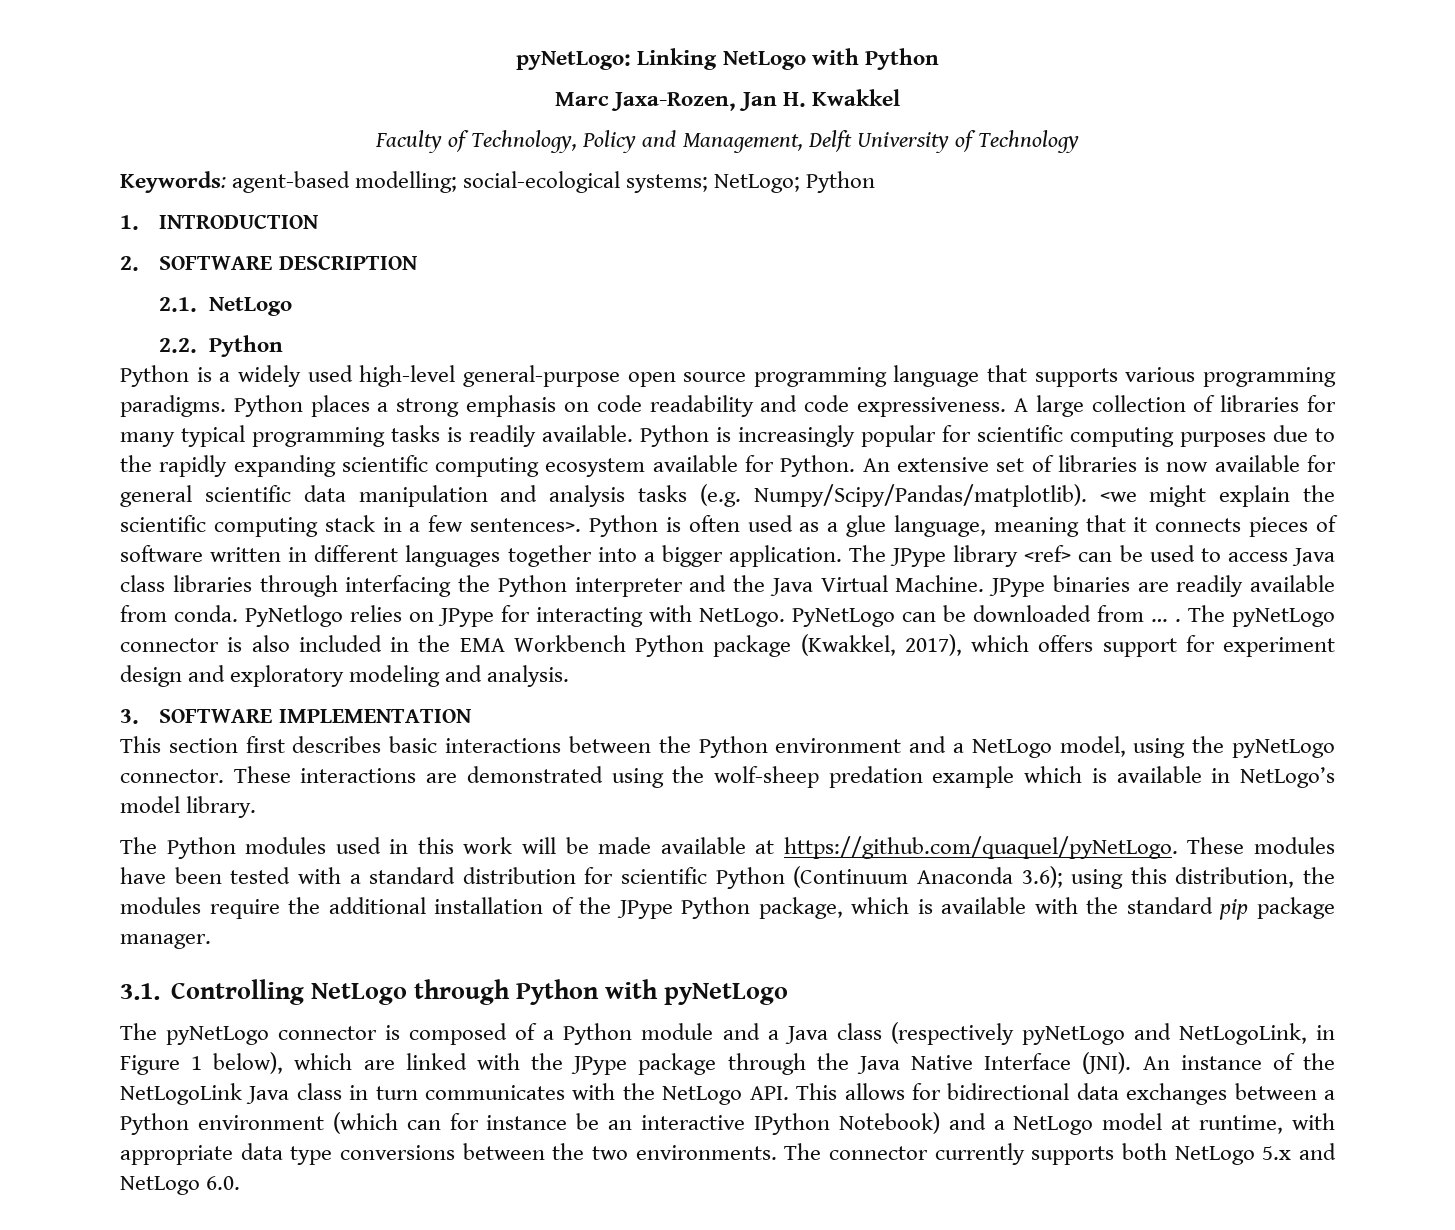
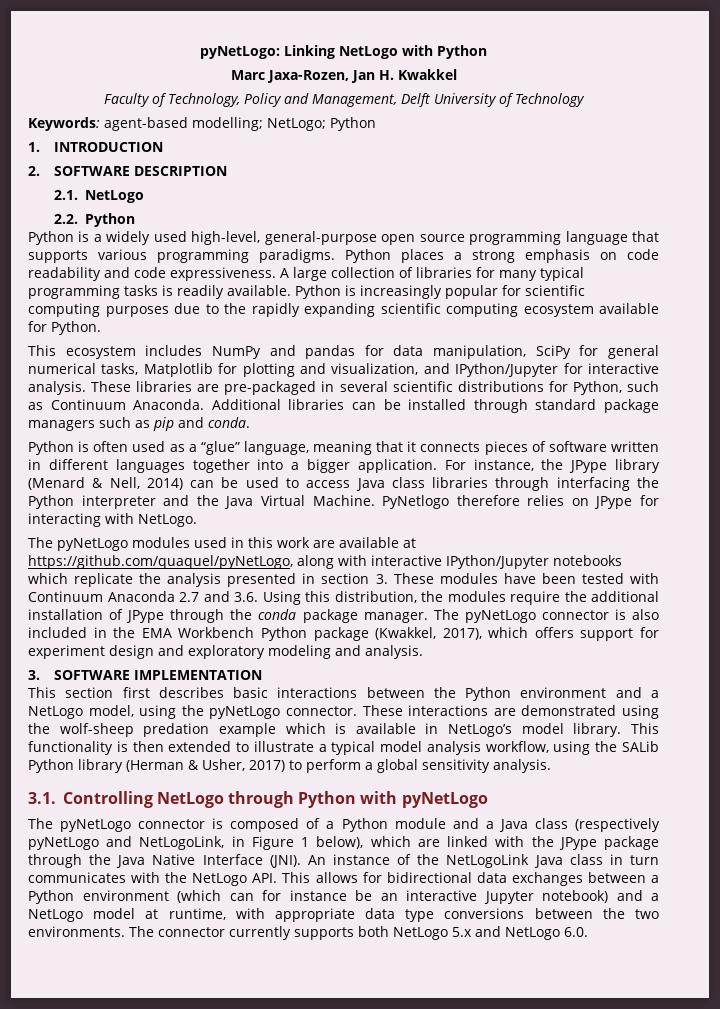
[463,171,709,193] social-ecological systems; -> (263, 124) none
[359,365,456,387] high-level -> [191,231,261,245] high-level,
[862,455,1336,472] [120,484,1335,507] [120,515,582,537] An extensive set of libraries is now available for general scientific data manipulation and analysis tasks (e.g. Numpy/Scipy/Pandas/matplotlib). <we might explain the scientific computing stack in a few sentences>. -> [28,345,659,359] [28,363,659,377] [28,381,659,395] [28,399,660,413] [28,417,250,431] // This ecosystem includes NumPy and pandas for data manipulation, SciPy for general numerical tasks, Matplotlib for plotting and visualization, and IPython/Jupyter for interactive analysis. These libraries are pre-packaged in several scientific distributions for Python, such as Continuum Anaconda. Additional libraries can be installed through standard package managers such as pip and conda. //
[846,515,887,537] glue -> [200,441,240,455] “glue”
[849,545,1072,567] The JPype library <ref> -> [444,459,660,473] [28,477,183,490] For instance, the JPype library (Menard & Nell, 2014)
[989,575,1335,597] [120,605,343,627] JPype binaries are readily available from conda. PyNetlogo -> [382,495,520,509] PyNetlogo therefore
[792,605,1181,627] PyNetLogo can be downloaded from … . -> [28,537,416,551] [28,555,622,569] [28,573,660,587] [28,591,659,605] [28,609,428,623] // The pyNetLogo modules used in this work are available at https://github.com/quaquel/pyNetLogo, along with interactive IPython/Jupyter notebooks which replicate the analysis presented in section 3. These modules have been tested with Continuum Anaconda 2.7 and 3.6. Using this distribution, the modules require the additional installation of JPype through the conda package manager.
[120,836,1335,859] [120,866,1335,889] [120,897,1335,920] [120,934,211,949] // The Python modules used in this work will be made available at https://github.com/quaquel/pyNetLogo. These modules have been tested with a standard distribution for scientific Python (Continuum Anaconda 3.6); using this distribution, the modules require the additional installation of the JPype Python package, which is available with the standard pip package manager. -> [631,723,659,734] [28,741,659,755] [28,759,551,773] This functionality is then extended to illustrate a typical model analysis workflow, using the SALib Python library (Herman & Usher, 2017) to perform a global sensitivity analysis.
[753,1112,940,1135] IPython Notebook) -> [483,890,608,904] Jupyter notebook)

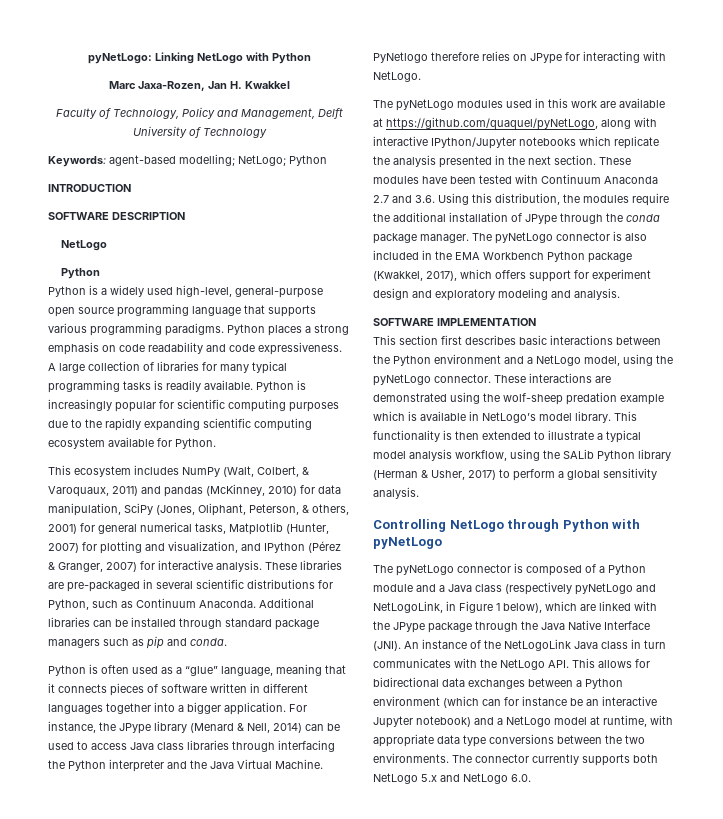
[28,142,40,152] 1. -> (327, 160) none
[28,166,40,176] 2. -> (131, 188) none
[54,190,79,200] 2.1. -> (185, 216) none
[54,214,79,224] 2.2. -> (107, 245) none
[269,345,571,359] and pandas for data manipulation, SciPy -> [223,466,309,477] [48,484,341,497] [48,503,349,516] [48,524,77,534] (Walt, Colbert, & Varoquaux, 2011) and pandas (McKinney, 2010) for data manipulation, SciPy (Jones, Oliphant, Peterson, & others, 2001)
(213, 370) none -> [286,523,329,534] [48,543,79,553] (Hunter, 2007)
[455,363,559,377] IPython/Jupyter -> [264,541,341,553] [48,562,137,572] IPython (Pérez & Granger, 2007)
[321,573,388,584] section 3. -> [508,155,596,165] the next section.
[28,670,40,680] 3. -> (620, 294) none
[28,792,56,804] 3.1. -> (419, 493) none

